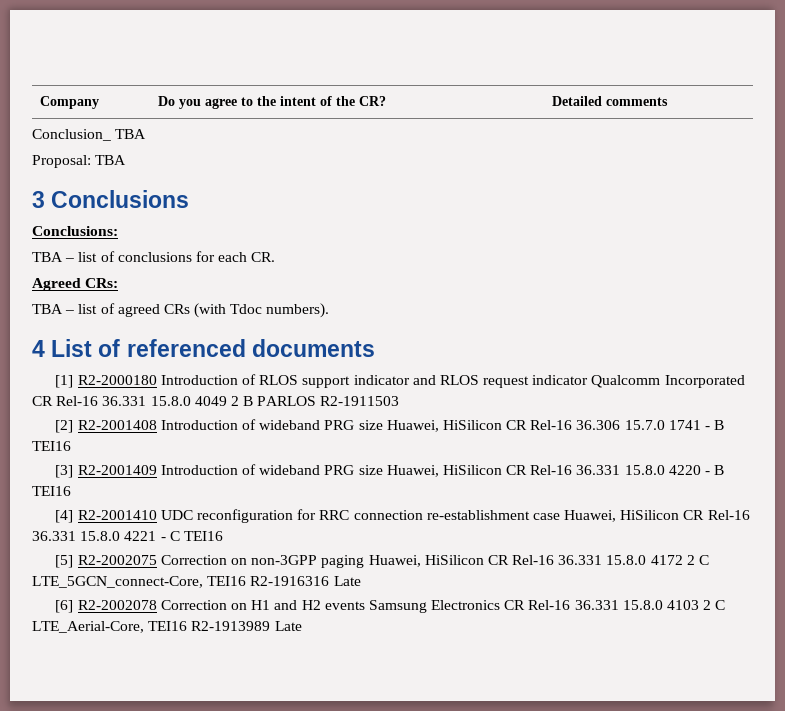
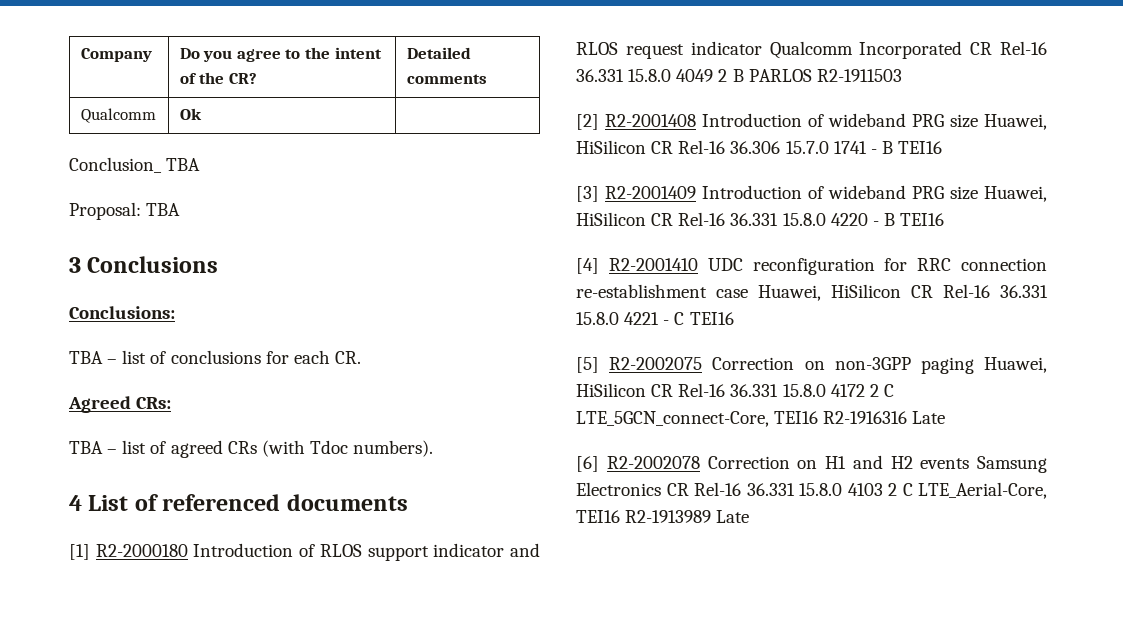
(669, 101) none -> [80,108,156,123] [179,108,202,120] // Qualcomm | Ok |

